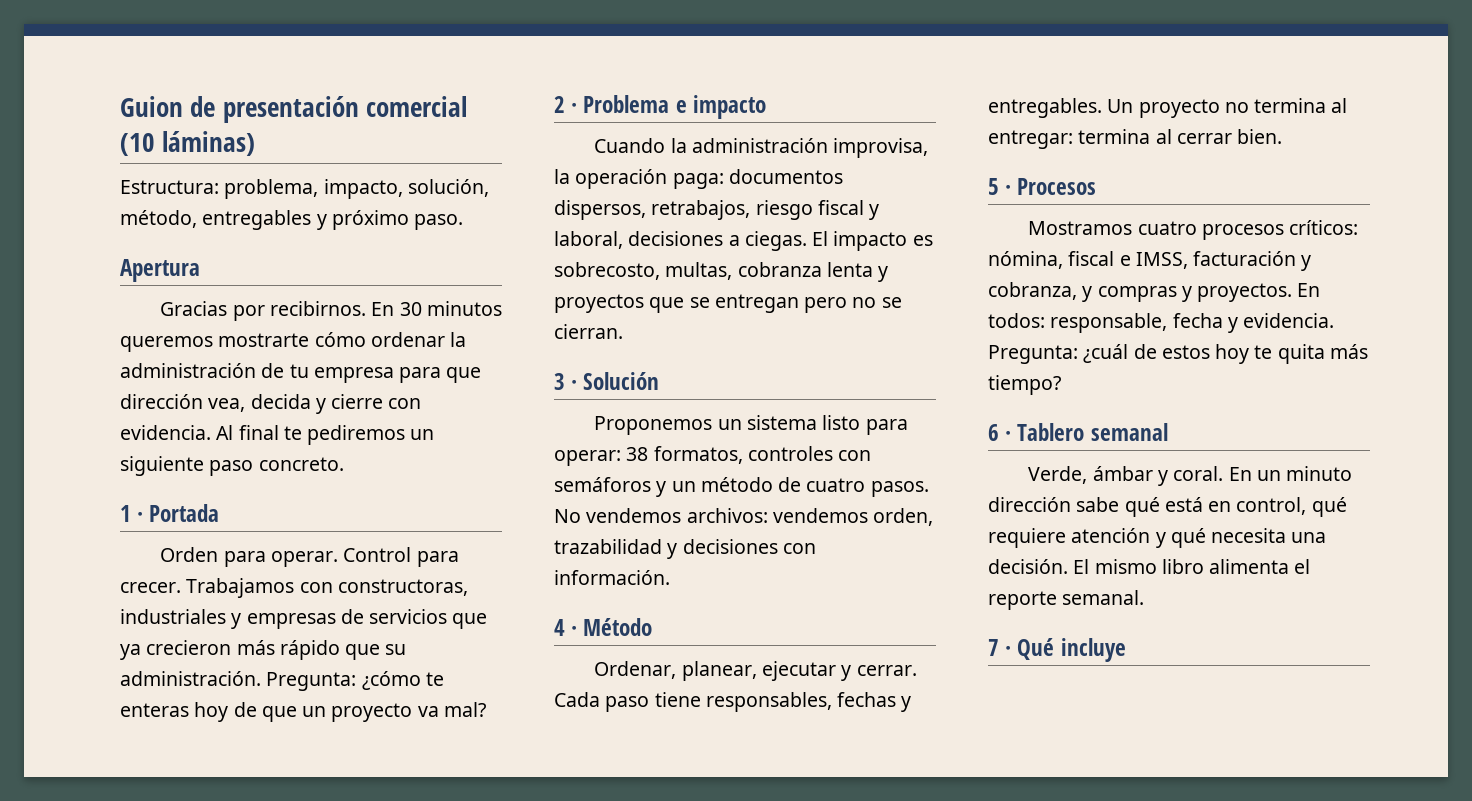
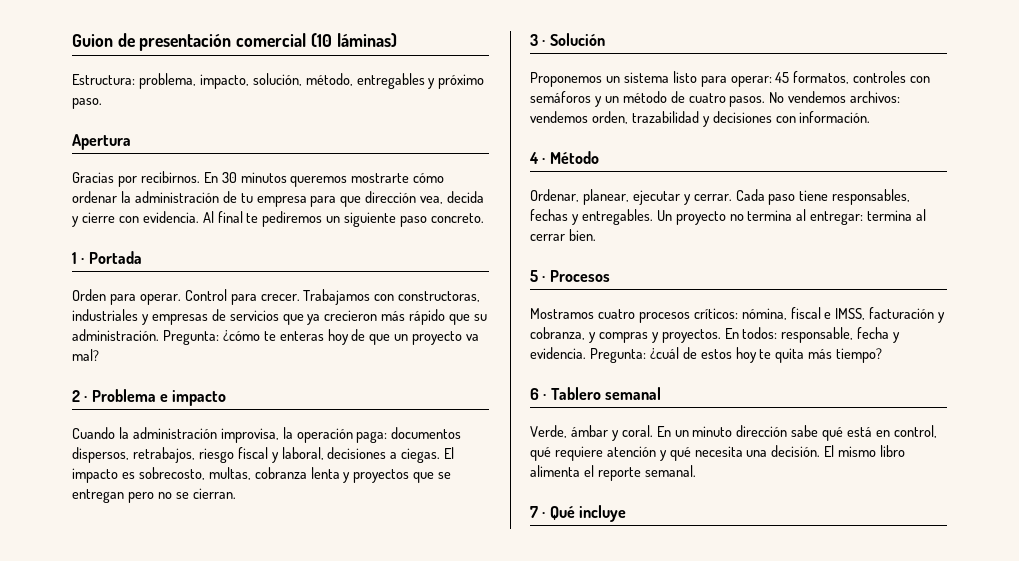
[626,447,649,461] 38 -> [775,72,790,83] 45

